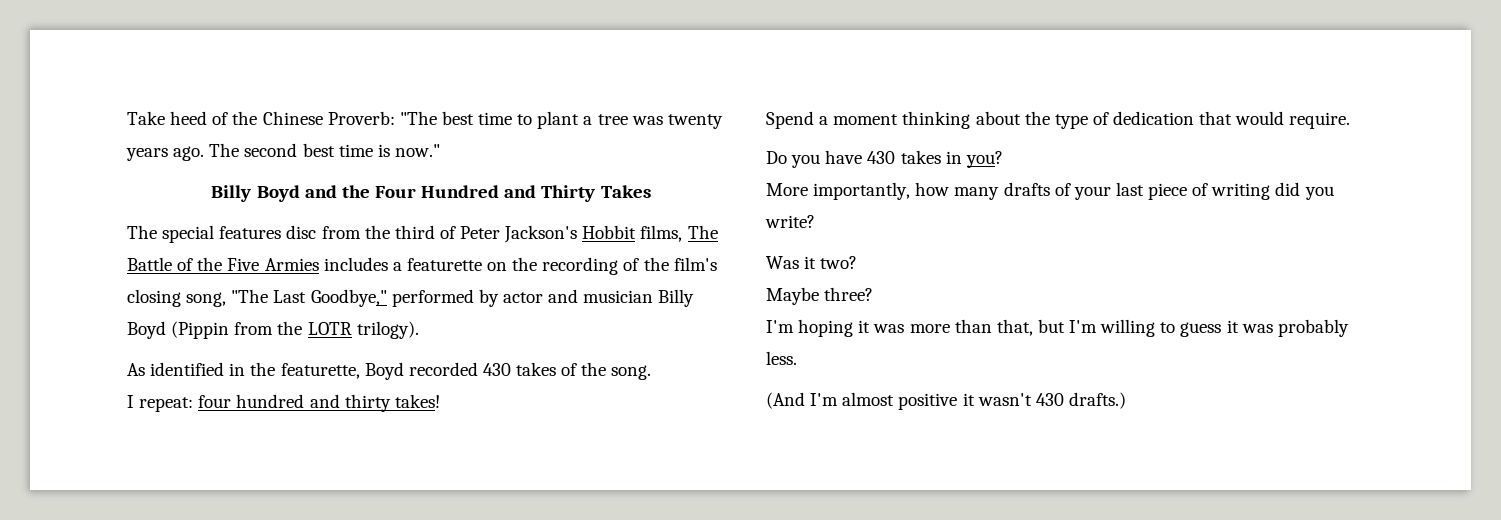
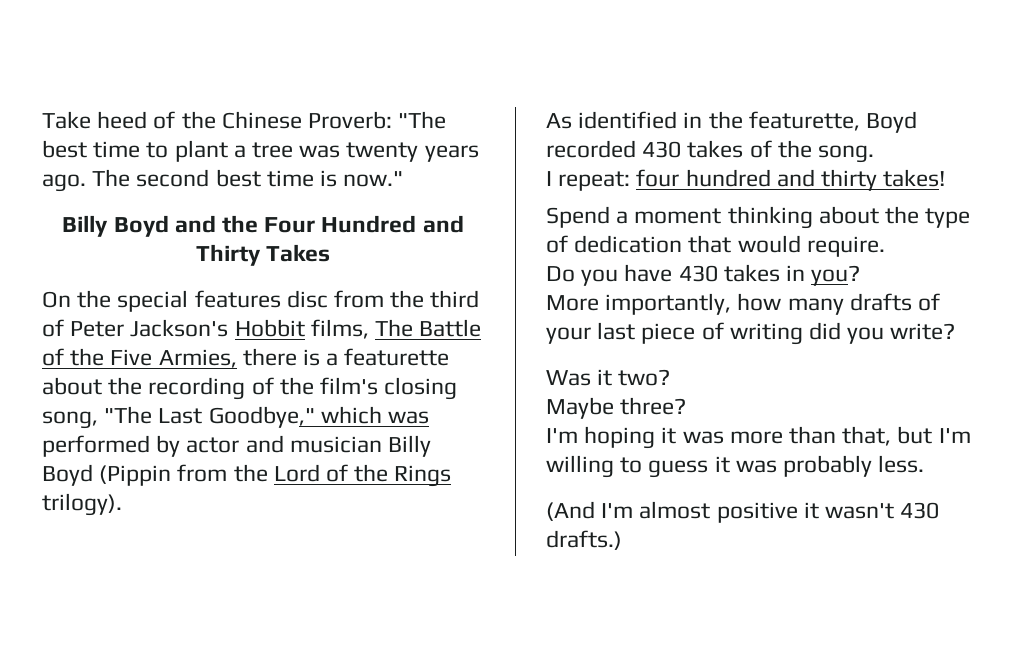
[127,225,157,239] The -> [42,290,112,308] On the
[264,257,388,271] Armies includes -> [158,348,321,368] Armies, there is
[487,262,508,271] on -> [42,377,102,395] about
(387, 298) none -> [320,406,430,424] which was
[307,322,352,335] LOTR -> [273,464,452,487] Lord of the Rings

